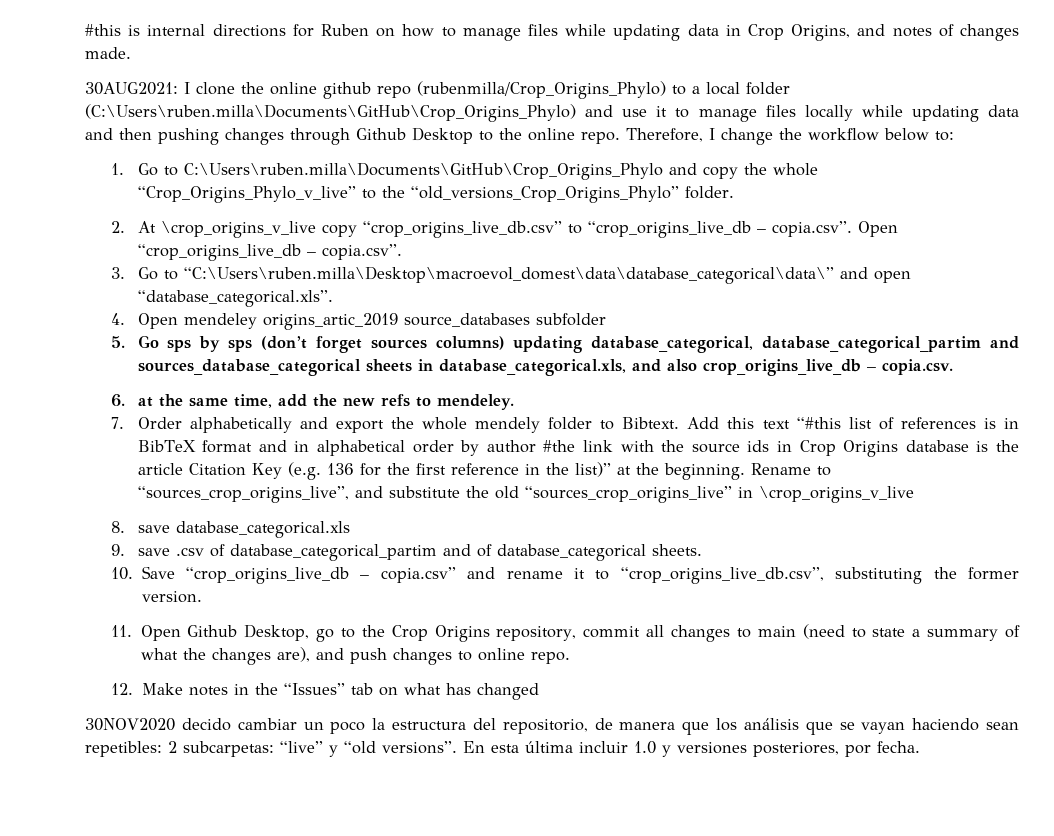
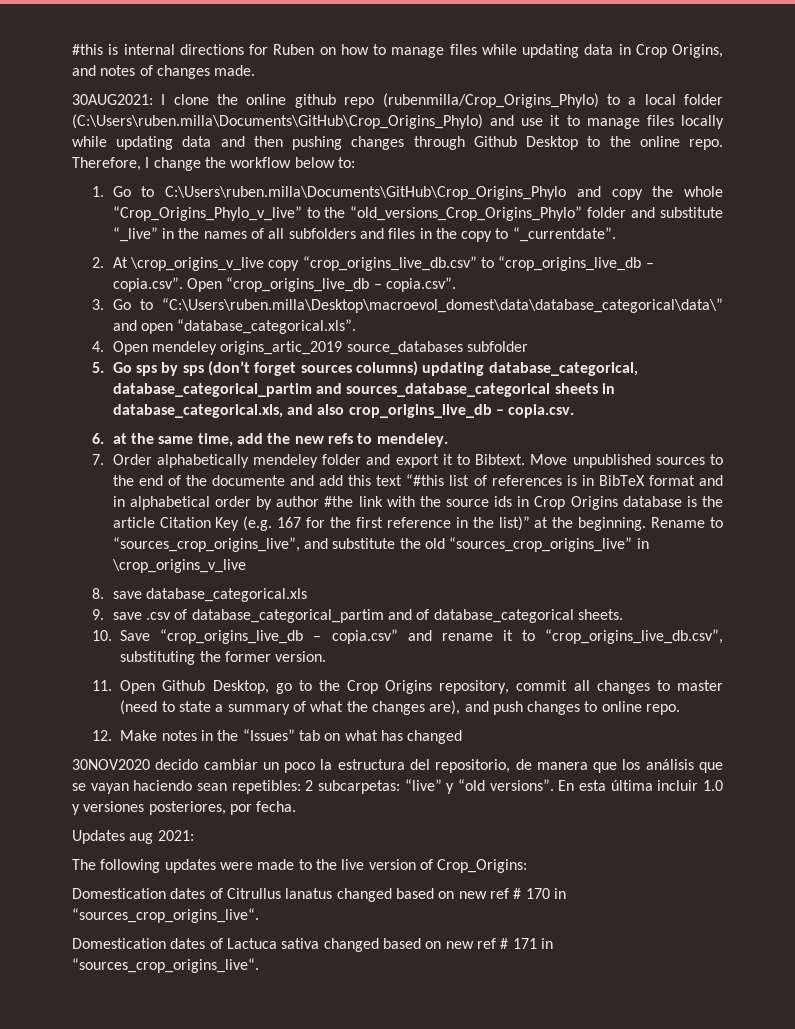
[684,186,734,199] folder. -> [587,207,723,218] [112,227,616,242] folder and substitute “_live” in the names of all subfolders and files in the copy to “_currentdate”.
[299,417,720,433] and export the whole mendely folder to Bibtext. Add -> [253,454,723,468] [112,475,344,486] mendeley folder and export it to Bibtext. Move unpublished sources to the end of the documente and add
[326,463,354,475] 136 -> [277,517,302,528] 167
[757,626,796,637] main -> [677,680,724,691] master
(920, 747) none -> [72,830,194,844] [72,859,528,873] [72,888,566,902] [72,908,259,923] [72,938,553,952] [72,958,259,973] // Updates aug 2021: // The following updates were made to the live version of Crop_Origins: // Domestication dates of Citrullus lanatus changed based on new ref # 170 in “sources_crop_origins_live“. // Domestication dates of Lactuca sativa changed based on new ref # 171 in “sources_crop_origins_live“.

